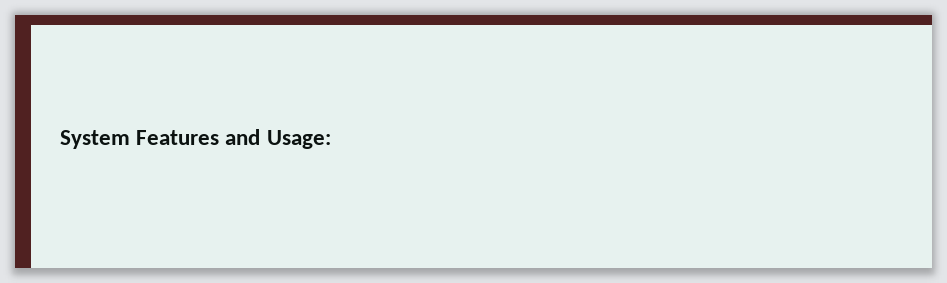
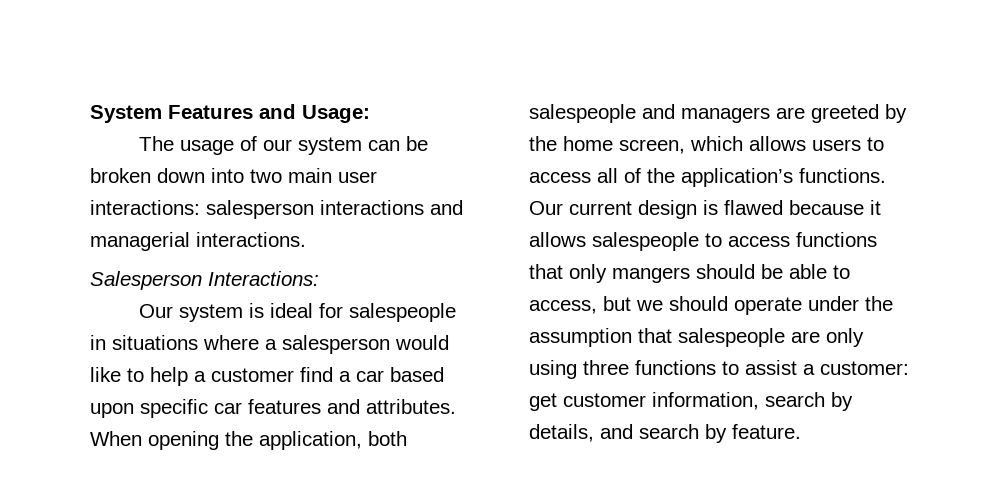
(331, 139) none -> [138,136,428,155] [90,168,377,183] [90,200,463,219] [90,232,306,251] [90,271,319,290] [138,303,456,322] [90,335,449,354] [90,367,444,386] [90,399,456,418] [90,431,407,450] [529,104,907,123] [529,136,884,154] [529,168,886,187] [529,200,881,219] [529,232,877,251] [529,264,850,283] [529,296,893,315] [529,328,864,347] [529,360,909,379] [529,392,853,411] [529,424,801,443] // The usage of our system can be broken down into two main user interactions: salesperson interactions and managerial interactions. // Salesperson Interactions: // Our system is ideal for salespeople in situations where a salesperson would like to help a customer find a car based upon specific car features and attributes. When opening the application, both salespeople and managers are greeted by the home screen, which allows users to access all of the application’s functions. Our current design is flawed because it allows salespeople to access functions that only mangers should be able to access, but we should operate under the assumption that salespeople are only using three functions to assist a customer: get customer information, search by details, and search by feature.

